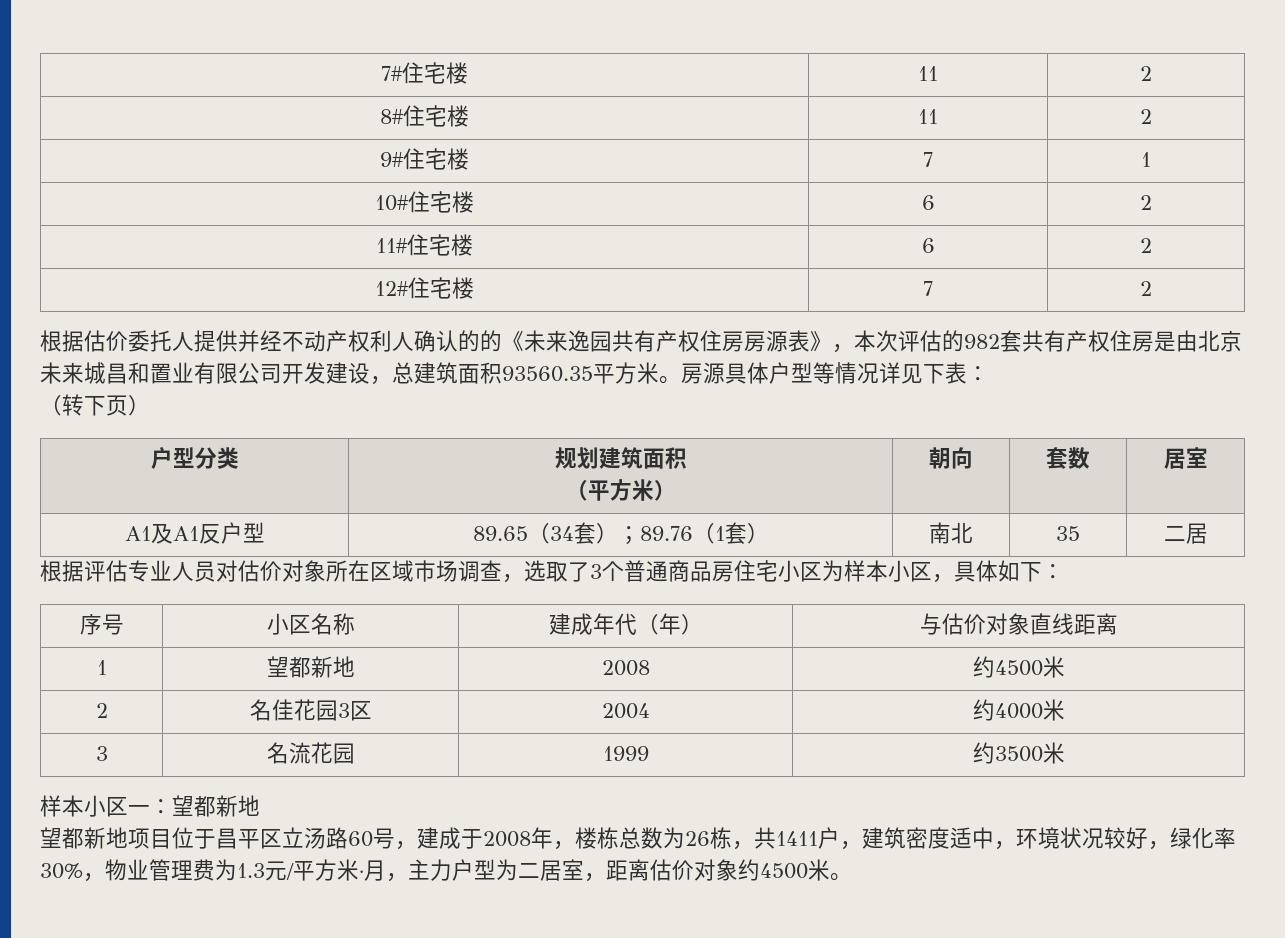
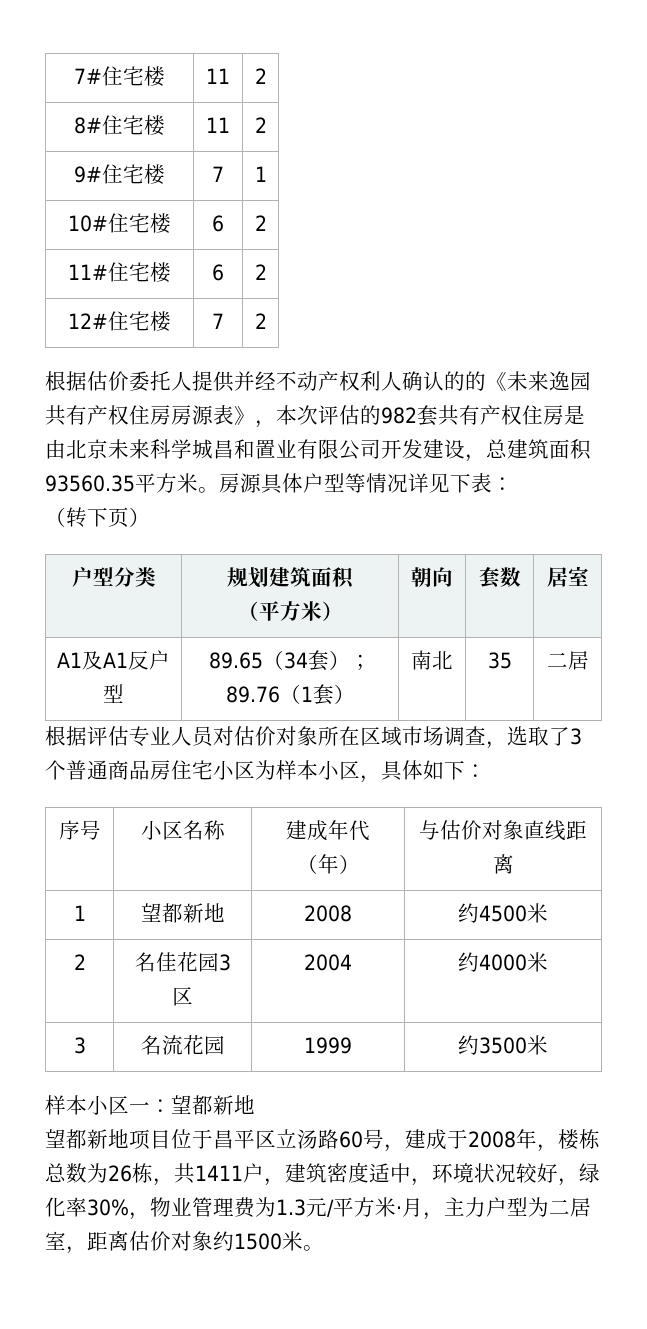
(84, 373) none -> [150,439,192,459] 科学
[760,863,808,879] 4500 -> [234,1233,282,1250] 1500

